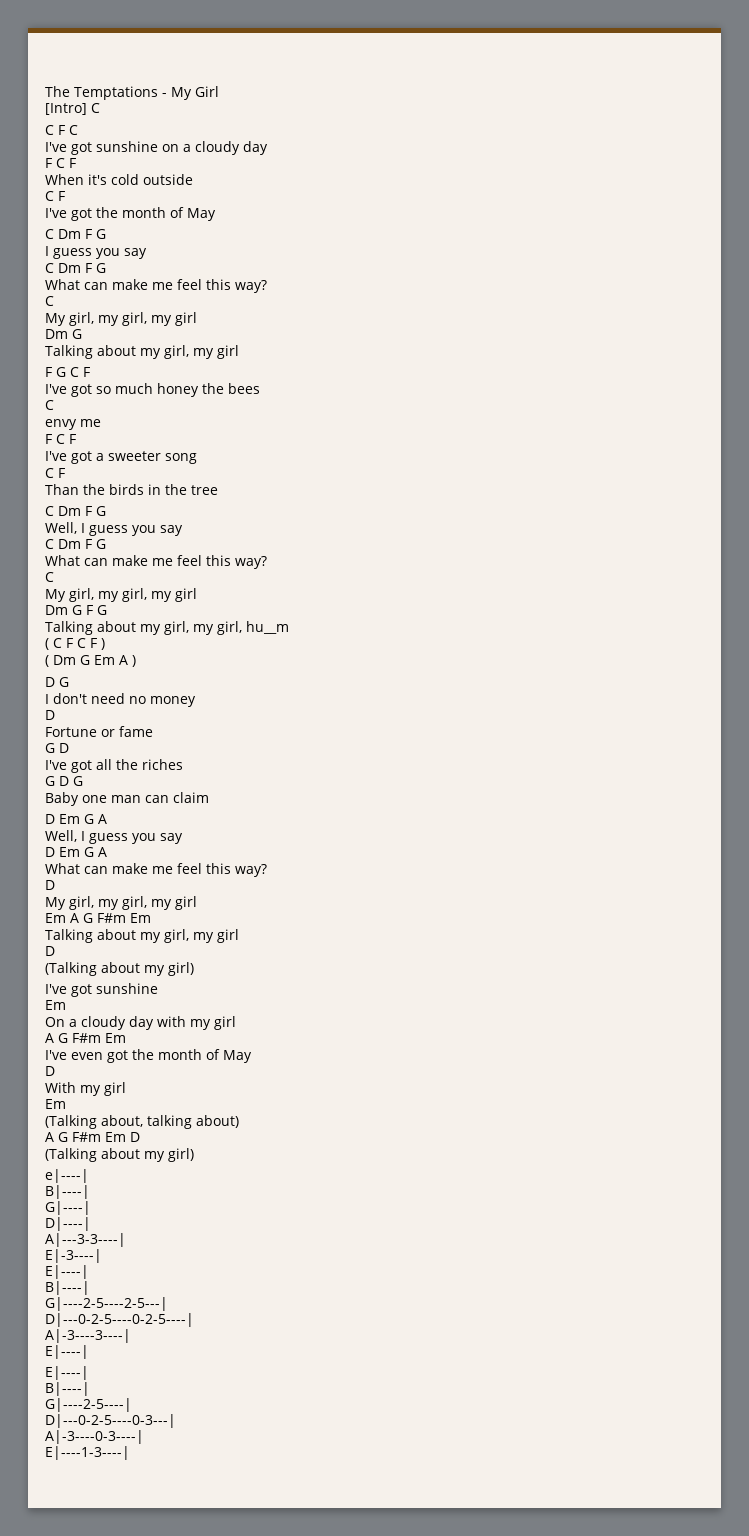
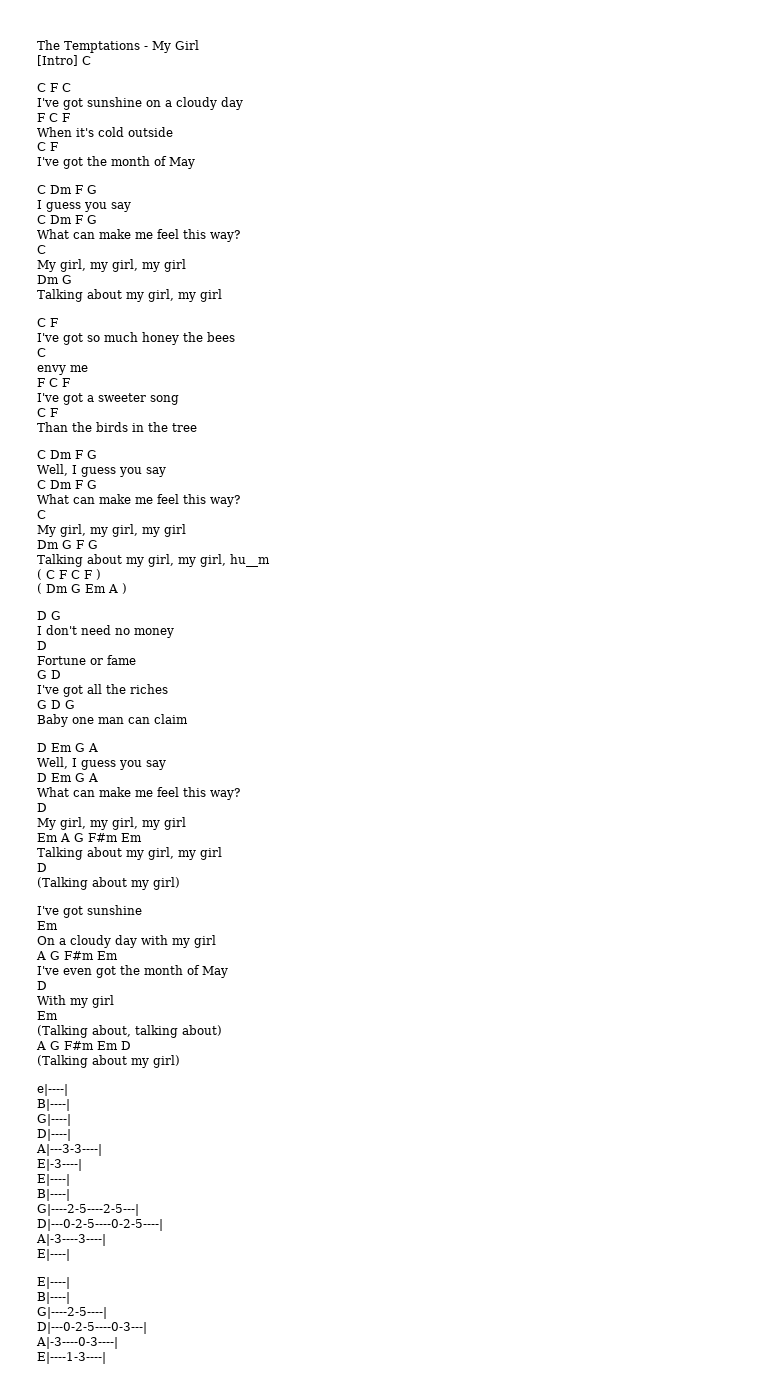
[45,367,66,377] F G -> (222, 295) none

